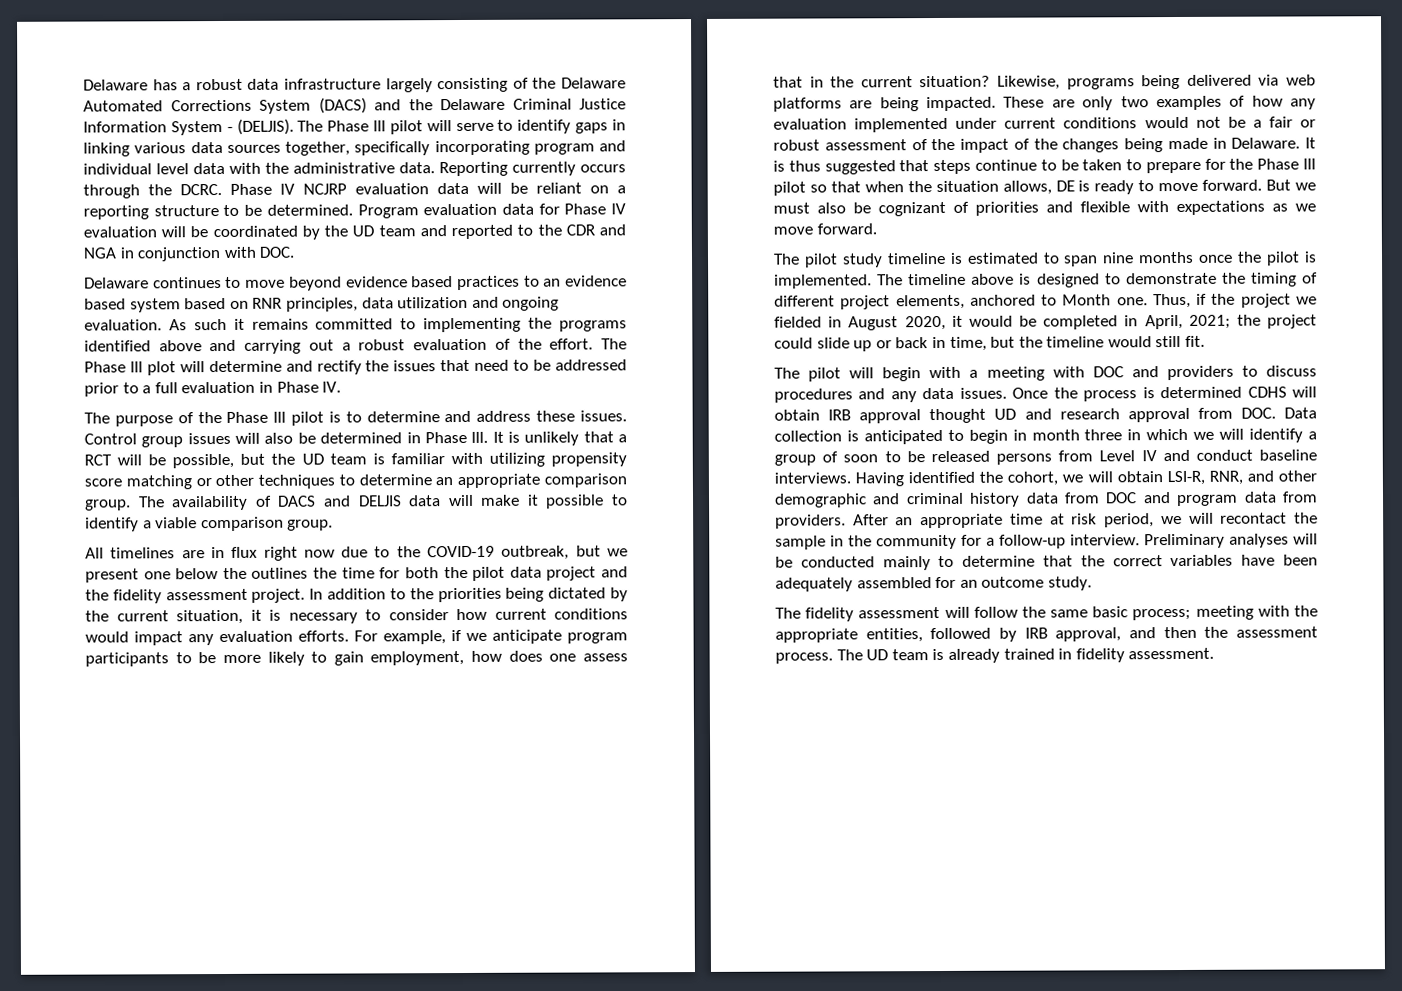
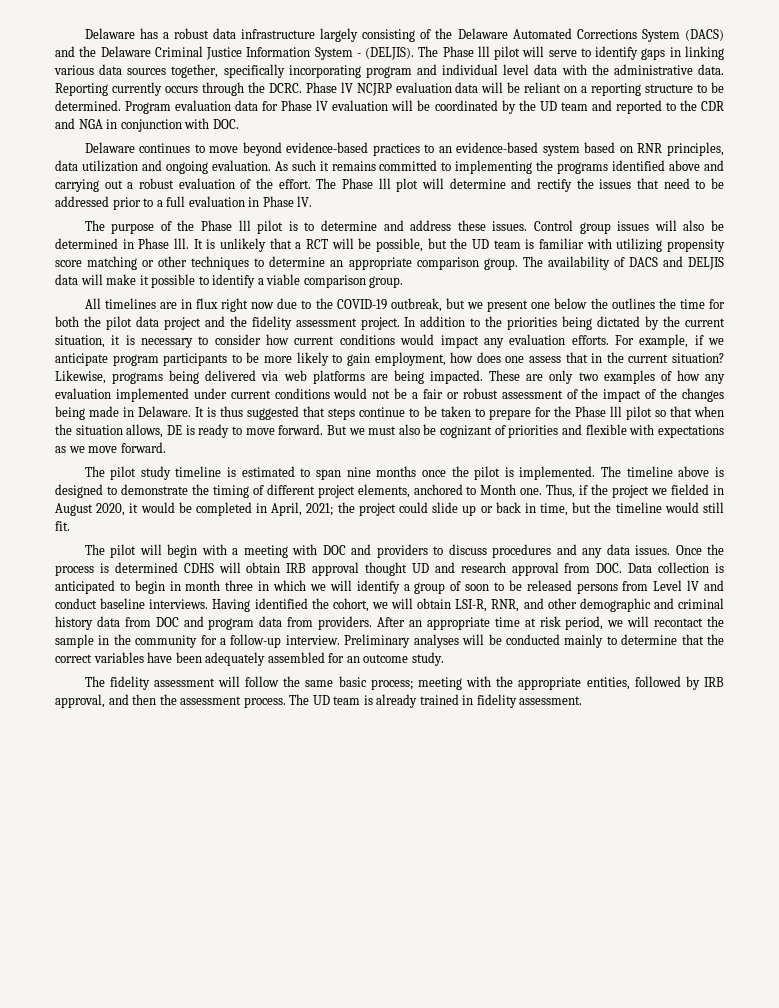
[345,276,454,288] evidence based -> [286,142,369,153] evidence-based
[564,275,627,287] [84,298,126,310] evidence based -> [456,142,539,153] evidence-based

